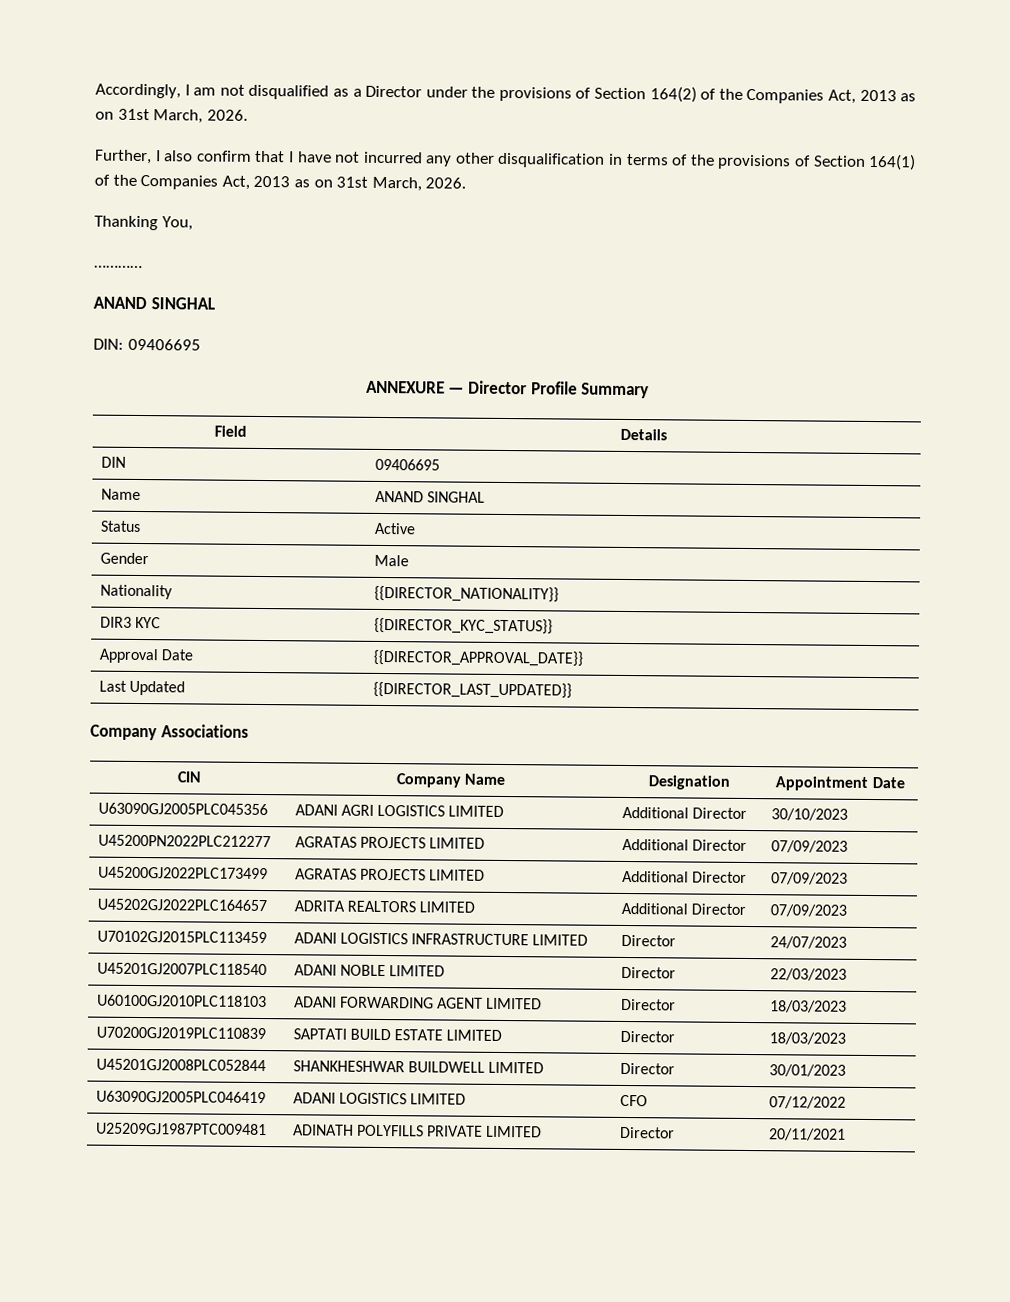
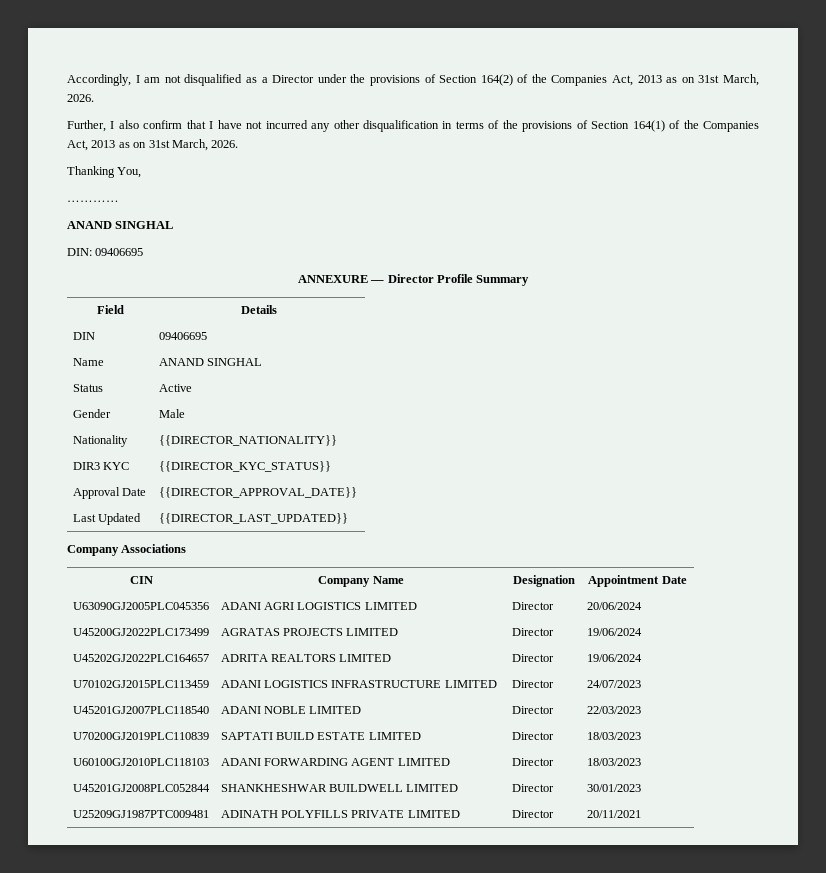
[621,806,747,819] [770,808,848,821] [97,834,271,848] [294,836,486,849] [621,838,747,851] [770,840,848,853] Additional Director | 30/10/2023 // U45200PN2022PLC212277 | AGRATAS PROJECTS LIMITED | Additional Director | 07/09/2023 -> [511,602,554,610] [586,602,642,610] Director | 20/06/2024
[621,870,747,883] [770,872,848,885] Additional Director | 07/09/2023 -> [511,628,554,636] [586,628,642,636] Director | 19/06/2024
[620,902,746,915] [769,904,847,917] Additional Director | 07/09/2023 -> [511,654,554,662] [586,654,642,662] Director | 19/06/2024
[96,994,267,1008] [293,996,543,1010] [620,998,676,1011] [769,1000,847,1013] [95,1026,266,1040] [292,1028,444,1041] U60100GJ2010PLC118103 | ADANI FORWARDING AGENT LIMITED | Director | 18/03/2023 // U70200GJ2019PLC110839 | SAPTATI BUILD ESTATE -> [72,732,209,740] [220,732,421,740] [511,732,554,740] [586,732,641,740] [72,758,209,766] [220,758,395,766] U70200GJ2019PLC110839 | SAPTATI BUILD ESTATE LIMITED | Director | 18/03/2023 // U60100GJ2010PLC118103 | ADANI FORWARDING AGENT
[95,1090,266,1104] [292,1092,467,1105] [619,1094,648,1107] [768,1096,846,1109] // U63090GJ2005PLC046419 | ADANI LOGISTICS LIMITED | CFO | 07/12/2022 -> (641, 788) none

